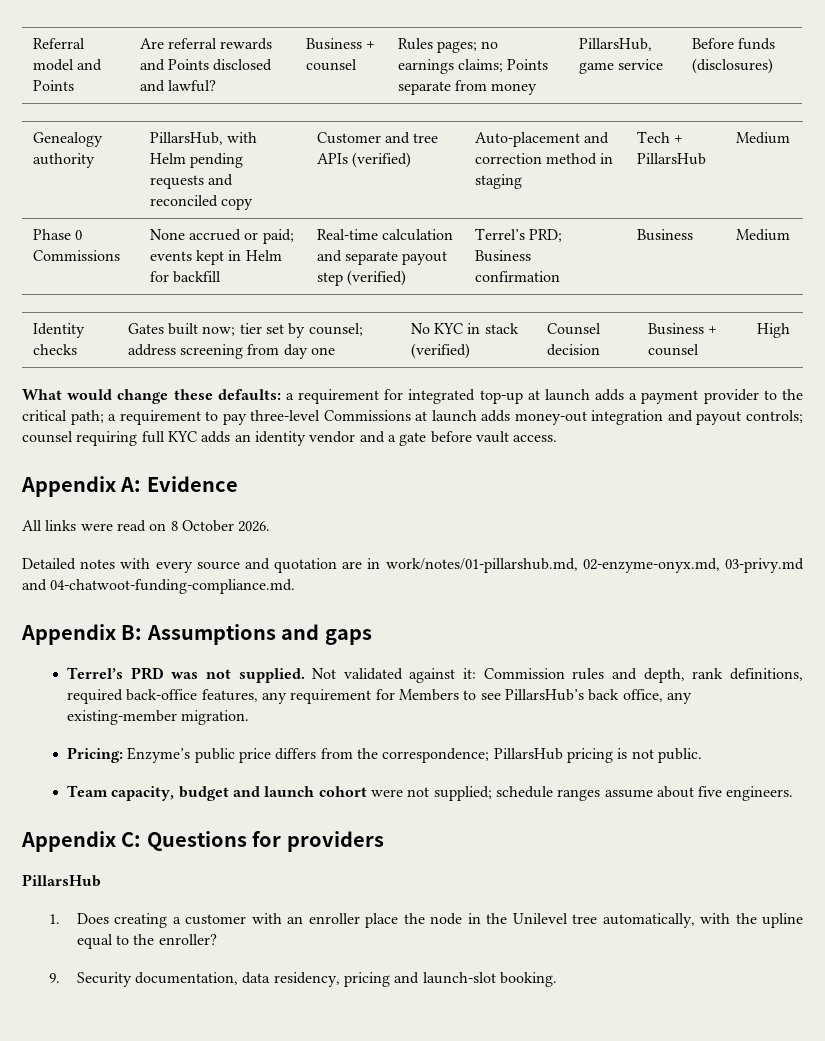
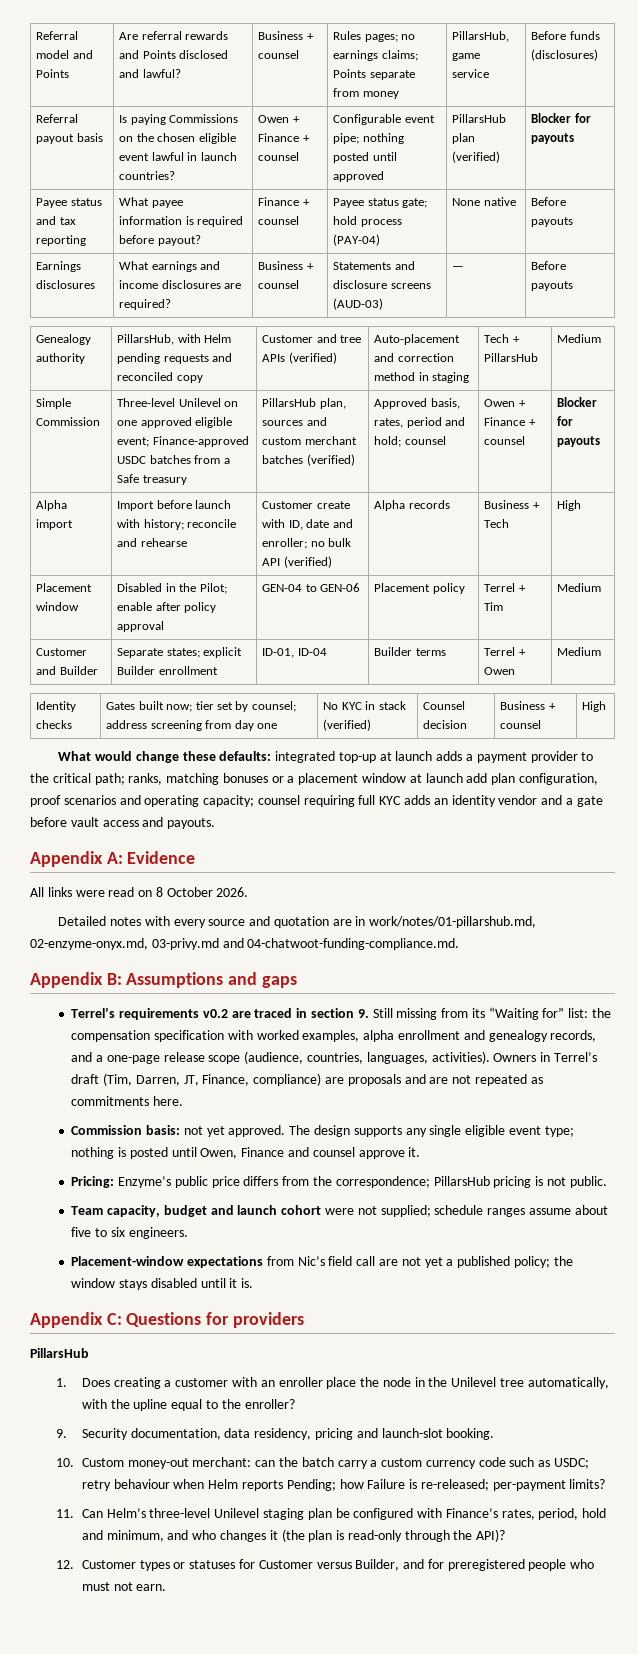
(773, 66) none -> [36,114,79,123] [36,133,103,144] [119,114,239,125] [119,133,236,144] [119,152,237,161] [119,171,176,180] [258,115,300,123] [258,133,310,142] [258,152,300,161] [333,114,435,125] [333,133,404,144] [333,152,397,163] [333,171,385,182] [452,114,507,123] [452,133,476,144] [452,151,501,163] [531,113,591,123] [531,133,575,144] [36,198,102,208] [36,216,76,225] [36,235,87,246] [119,197,183,208] [119,216,244,227] [119,235,201,246] [258,197,310,206] [258,216,300,225] [333,198,428,208] [333,216,402,227] [333,234,381,246] [452,197,516,206] [531,197,567,206] [531,217,574,227] [36,261,82,272] [36,280,96,289] [119,261,221,272] [119,280,242,289] [119,299,172,310] [258,261,314,270] [258,280,300,289] [333,261,415,270] [333,280,431,289] [333,298,384,310] [452,266,465,270] [531,261,567,270] [531,281,574,291] // Referral payout basis | Is paying Commissions on the chosen eligible event lawful in launch countries? | Owen + Finance + counsel | Configurable event pipe; nothing posted until approved | PillarsHub plan (verified) | Blocker for payouts // Payee status and tax reporting | What payee information is required before payout? | Finance + counsel | Payee status gate; hold process (PAY-04) | None native | Before payouts // Earnings disclosures | What earnings and income disclosures are required? | Business + counsel | Statements and disclosure screens (AUD-03) | — | Before payouts
[32,229,83,240] [32,250,120,261] [149,229,294,244] [149,250,282,265] [149,271,222,283] [316,229,454,241] [316,250,448,265] [316,270,407,286] [474,228,563,242] [474,250,531,262] [474,271,560,282] [636,229,693,241] Phase 0 Commissions | None accrued or paid; events kept in Helm for backfill | Real-time calculation and separate payout step (verified) | Terrel’s PRD; Business confirmation | Business -> [36,398,72,409] [36,417,101,426] [117,398,239,407] [117,417,233,428] [117,436,249,447] [117,455,230,464] [117,474,187,485] [262,398,346,409] [262,417,327,426] [262,436,357,445] [262,454,355,466] [374,398,460,409] [374,417,466,428] [374,436,446,447] [484,399,526,407] [484,417,536,426] [484,436,526,445] [557,397,598,407] [557,416,574,426] [557,436,601,447] [36,500,68,511] [36,519,74,530] [117,500,232,511] [117,519,237,530] [117,538,187,547] [262,501,350,509] [262,519,353,530] [262,538,352,549] [262,556,332,568] [374,500,450,511] [484,500,540,509] [484,519,510,528] [557,500,582,511] [36,583,93,592] [36,602,80,611] [117,583,227,594] [117,602,217,613] [117,621,165,632] [262,583,361,592] [374,583,465,594] [484,583,526,592] [484,602,504,611] [557,583,602,592] [36,648,88,656] [36,666,98,675] [117,647,243,658] [117,666,218,675] [262,648,327,658] [374,647,446,656] [484,647,526,656] [484,667,516,675] Simple Commission | Three-level Unilevel on one approved eligible event; Finance-approved USDC batches from a Safe treasury | PillarsHub plan, sources and custom merchant batches (verified) | Approved basis, rates, period and hold; counsel | Owen + Finance + counsel | Blocker for payouts // Alpha import | Import before launch with history; reconcile and rehearse | Customer create with ID, date and enroller; no bulk API (verified) | Alpha records | Business + Tech | High // Placement window | Disabled in the Pilot; enable after policy approval | GEN-04 to GEN-06 | Placement policy | Terrel + Tim | Medium // Customer and Builder | Separate states; explicit Builder enrollment | ID-01, ID-04 | Builder terms | Terrel + Owen
[285,389,404,404] a requirement for -> (272, 756) none
[108,410,803,425] a requirement to pay three-level Commissions at launch adds money-out integration and payout controls; -> [128,773,598,785] [30,795,255,807] ranks, matching bonuses or a placement window at launch add plan configuration, proof scenarios and operating capacity;
[513,435,558,442] access. -> [102,817,216,829] access and payouts.
[130,667,803,683] [66,689,692,704] [66,710,250,725] PRD was not supplied. Not validated against it: Commission rules and depth, rank definitions, required back-office features, any requirement for Members to see PillarsHub’s back office, any existing-member migration. -> [119,1007,612,1020] [71,1030,597,1042] [71,1051,597,1064] [71,1073,543,1086] [71,1096,184,1106] [71,1125,574,1137] [71,1147,421,1159] requirements v0.2 are traced in section 9. Still missing from its “Waiting for” list: the compensation specification with worked examples, alpha enrollment and genealogy records, and a one-page release scope (audience, countries, languages, activities). Owners in Terrel’s draft (Tim, Darren, JT, Finance, compliance) are proposals and are not repeated as commitments here. // Commission basis: not yet approved. The design supports any single eligible event type; nothing is posted until Owen, Finance and counsel approve it.
(723, 791) none -> [95,1227,125,1237] to six
(794, 793) none -> [71,1256,573,1268] [71,1278,254,1290] // Placement-window expectations from Nic’s field call are not yet a published policy; the window stays disabled until it is.
(557, 979) none -> [55,1457,590,1469] [81,1479,606,1491] [55,1508,607,1520] [81,1529,506,1542] [55,1559,595,1571] [81,1582,167,1591] // 10. Custom money-out merchant: can the batch carry a custom currency code such as USDC; retry behaviour when Helm reports Pending; how Failure is re-released; per-payment limits? // 11. Can Helm’s three-level Unilevel staging plan be configured with Finance’s rates, period, hold and minimum, and who changes it (the plan is read-only through the API)? // 12. Customer types or statuses for Customer versus Builder, and for preregistered people who must not earn.

